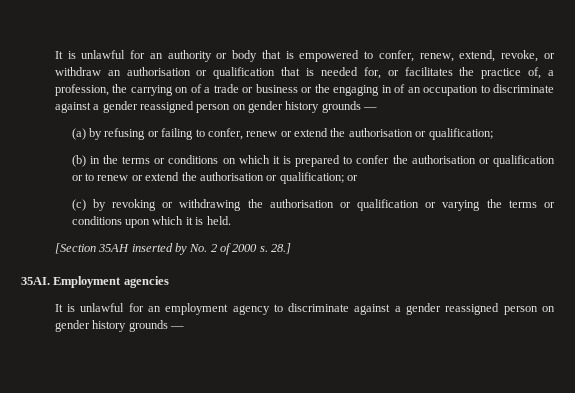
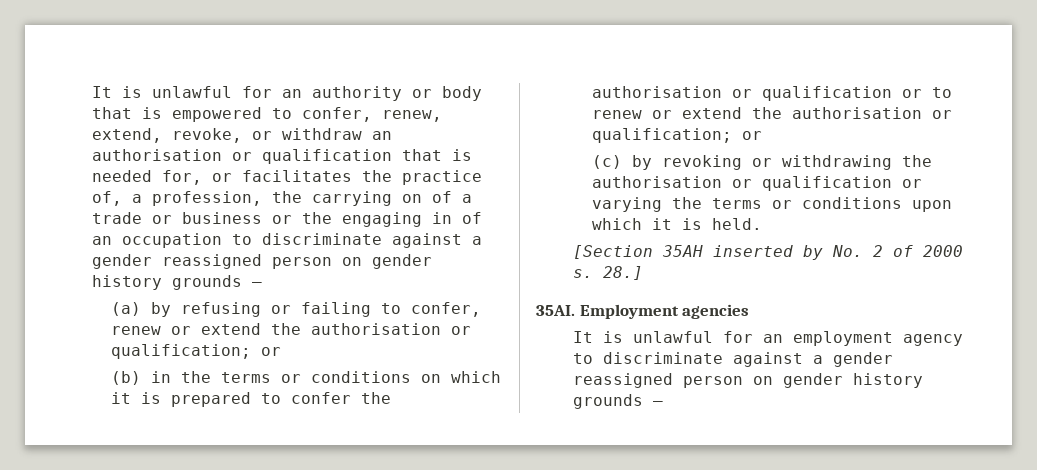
(493, 134) none -> [260,347,281,356] or

